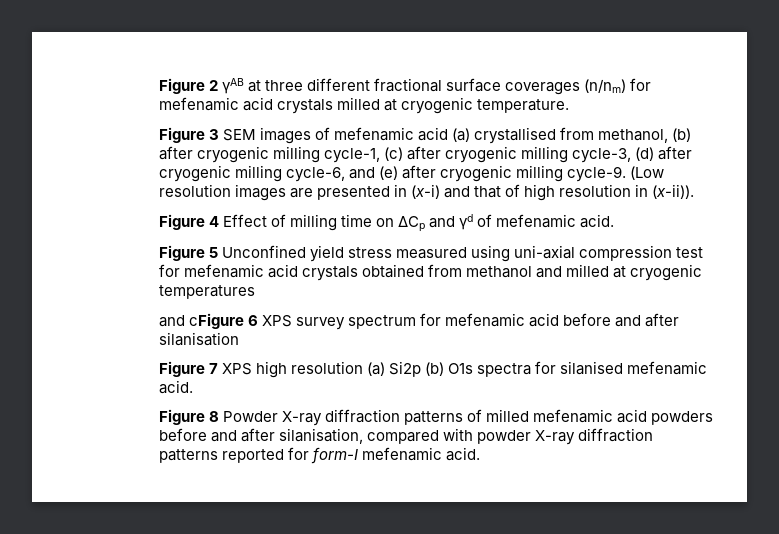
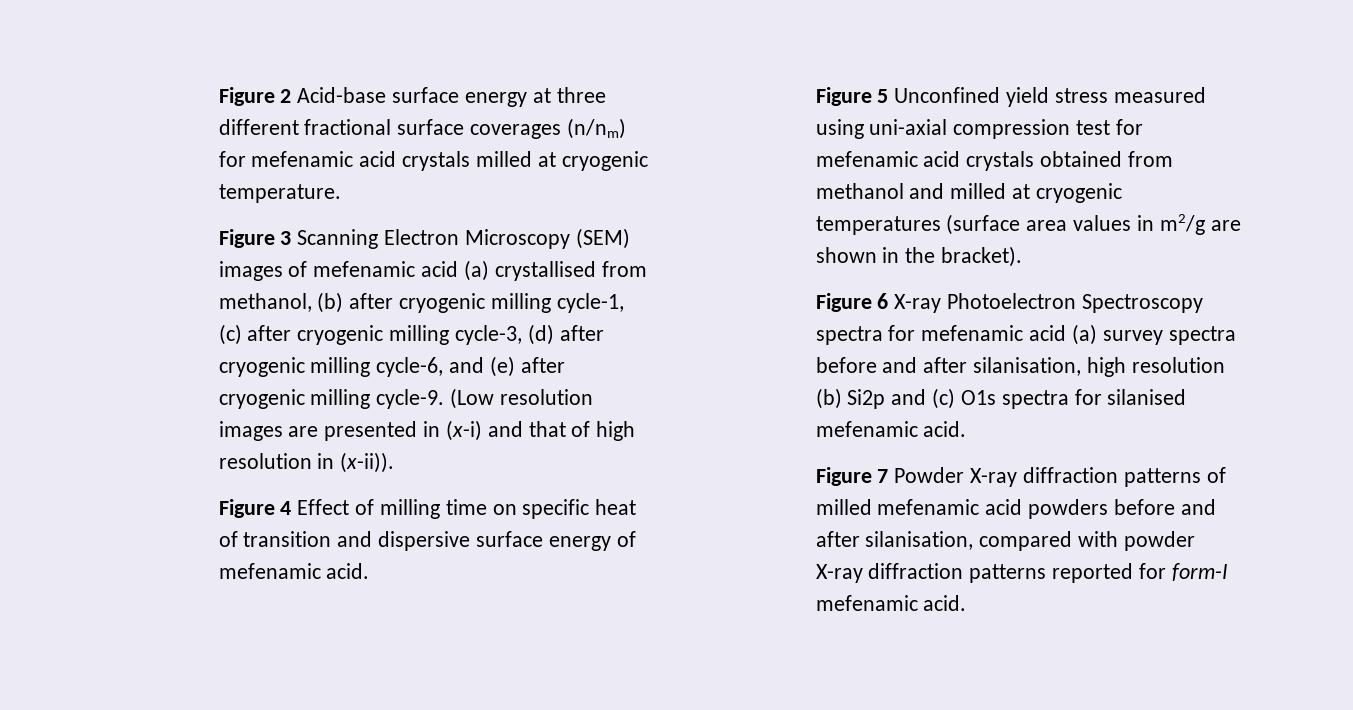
[221,78,244,94] γAB -> [297,87,527,107] Acid-base surface energy
[222,129,256,141] SEM -> [297,228,630,249] Scanning Electron Microscopy (SEM)
[398,214,474,232] ΔCp and γd -> [522,499,637,519] [218,531,611,551] specific heat of transition and dispersive surface energy
[158,313,680,330] [158,332,239,346] [158,361,445,378] // and cFigure 6 XPS survey spectrum for mefenamic acid before and after silanisation // Figure 7 XPS high resolution (a) Si2p (b) -> [946,214,1241,235] [815,246,1023,267] [815,293,1203,313] [815,324,1236,345] [815,357,1225,377] [815,388,956,409] (surface area values in m2/g are shown in the bracket). // Figure 6 X-ray Photoelectron Spectroscopy spectra for mefenamic acid (a) survey spectra before and after silanisation, high resolution (b) Si2p and (c)
[208,411,219,422] 8 -> [877,469,889,483] 7

